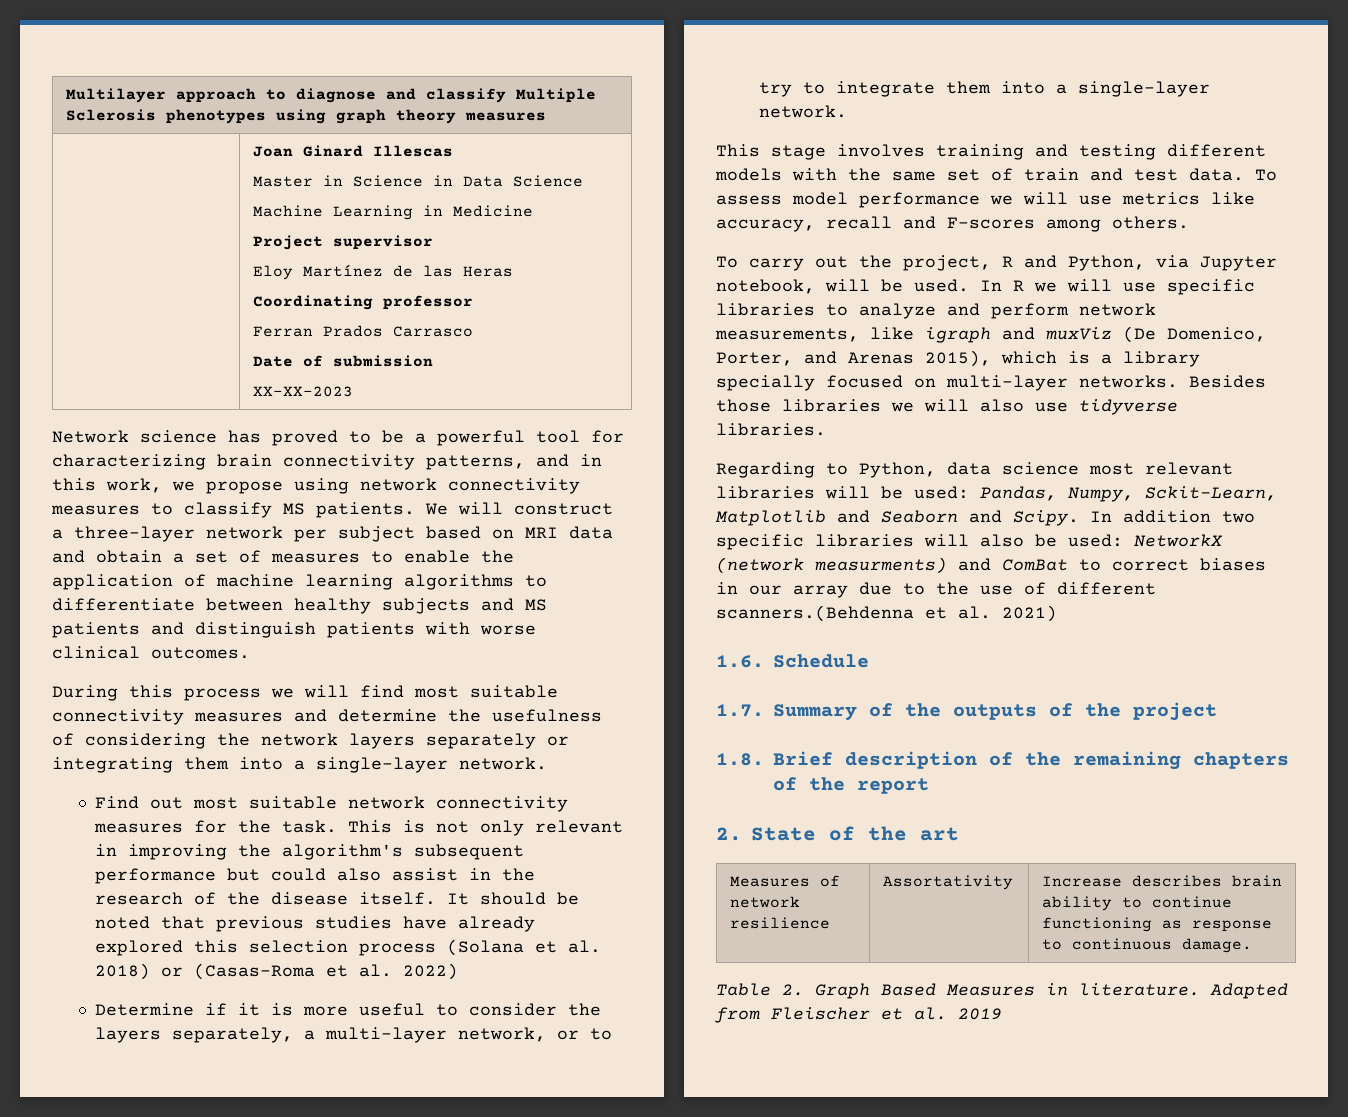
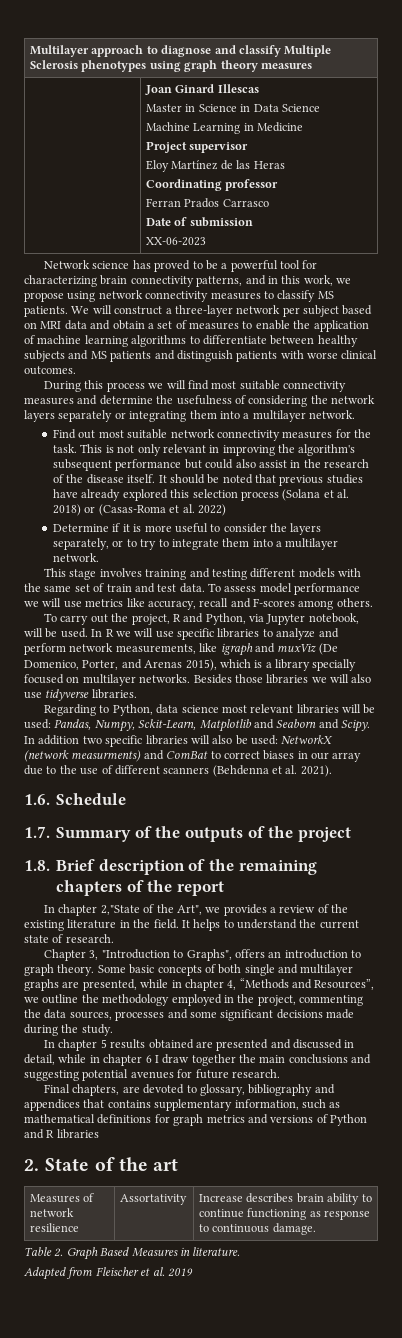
[252,386,353,397] XX-XX-2023 -> [146,237,207,246] XX-06-2023
[316,757,448,773] single-layer -> [252,410,306,422] multilayer
[303,1027,546,1043] a multi-layer network, -> (110, 544) none
[1077,81,1210,97] single-layer -> [285,538,339,550] multilayer
[946,375,1068,391] multi-layer -> [82,674,136,686] multilayer
[716,605,1057,622] scanners.(Behdenna et al. 2021) -> [163,765,332,777] scanners (Behdenna et al. 2021).
(929, 786) none -> [44,904,349,916] [24,919,359,931] [24,934,114,943] [44,949,362,961] [24,964,354,976] [24,978,375,991] [24,994,363,1006] [24,1009,354,1021] [24,1024,113,1036] [44,1039,355,1051] [24,1054,372,1066] [24,1069,280,1081] [44,1084,335,1096] [24,1099,341,1111] [24,1114,367,1126] [24,1129,99,1139] // In chapter 2,"State of the Art", we provides a review of the existing literature in the field. It helps to understand the current state of research. // Chapter 3, "Introduction to Graphs", offers an introduction to graph theory. Some basic concepts of both single and multilayer graphs are presented, while in chapter 4, “Methods and Resources”, we outline the methodology employed in the project, commenting the data sources, processes and some significant decisions made during the study. // In chapter 5 results obtained are presented and discussed in detail, while in chapter 6 I draw together the main conclusions and suggesting potential avenues for future research. // Final chapters, are devoted to glossary, bibliography and appendices that contains supplementary information, such as mathematical definitions for graph metrics and versions of Python and R libraries
(1200, 989) none -> (241, 1251) //

